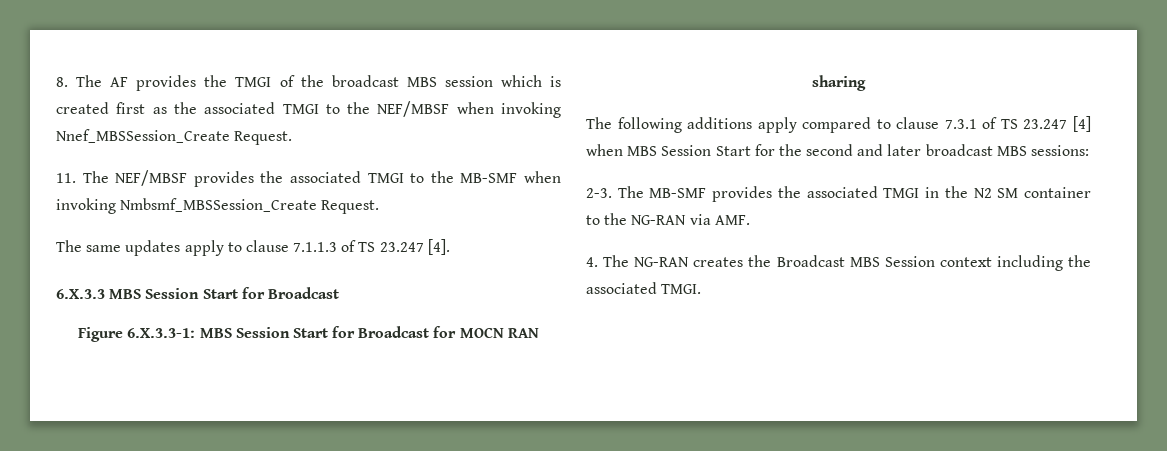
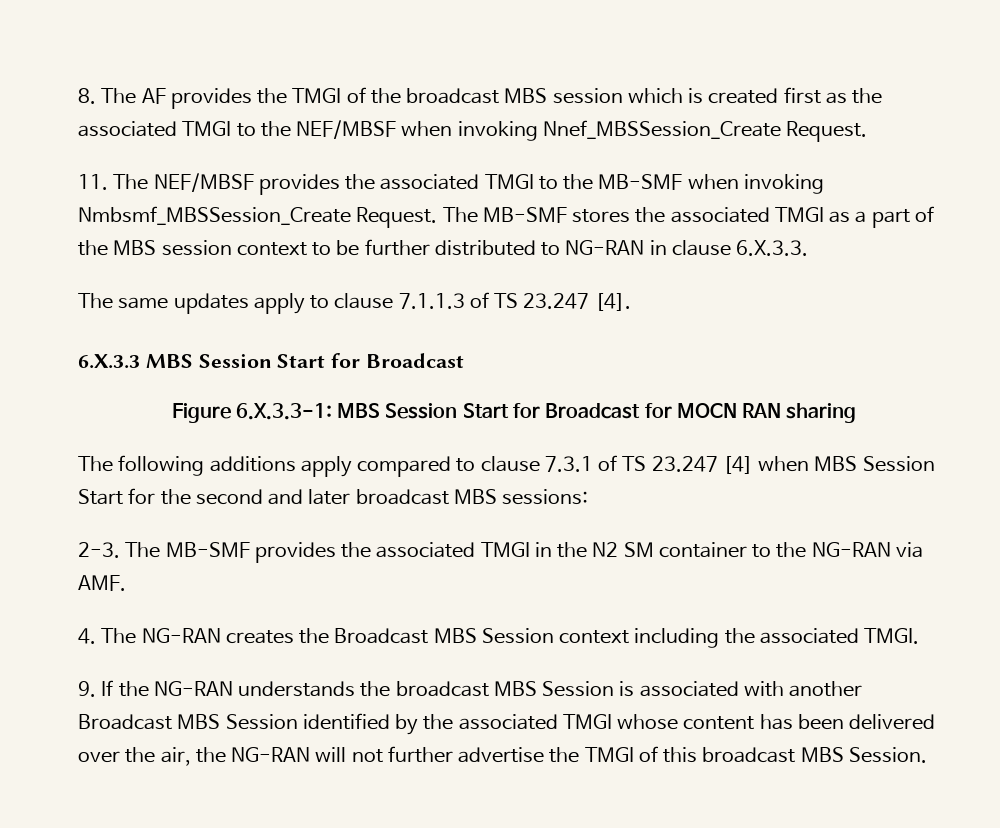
(380, 207) none -> [442,206,934,228] [78,239,809,256] The MB-SMF stores the associated TMGI as a part of the MBS session context to be further distributed to NG-RAN in clause 6.X.3.3.
(702, 289) none -> [78,680,863,697] [78,713,936,735] [78,746,927,766] // 9. If the NG-RAN understands the broadcast MBS Session is associated with another Broadcast MBS Session identified by the associated TMGI whose content has been delivered over the air, the NG-RAN will not further advertise the TMGI of this broadcast MBS Session.

